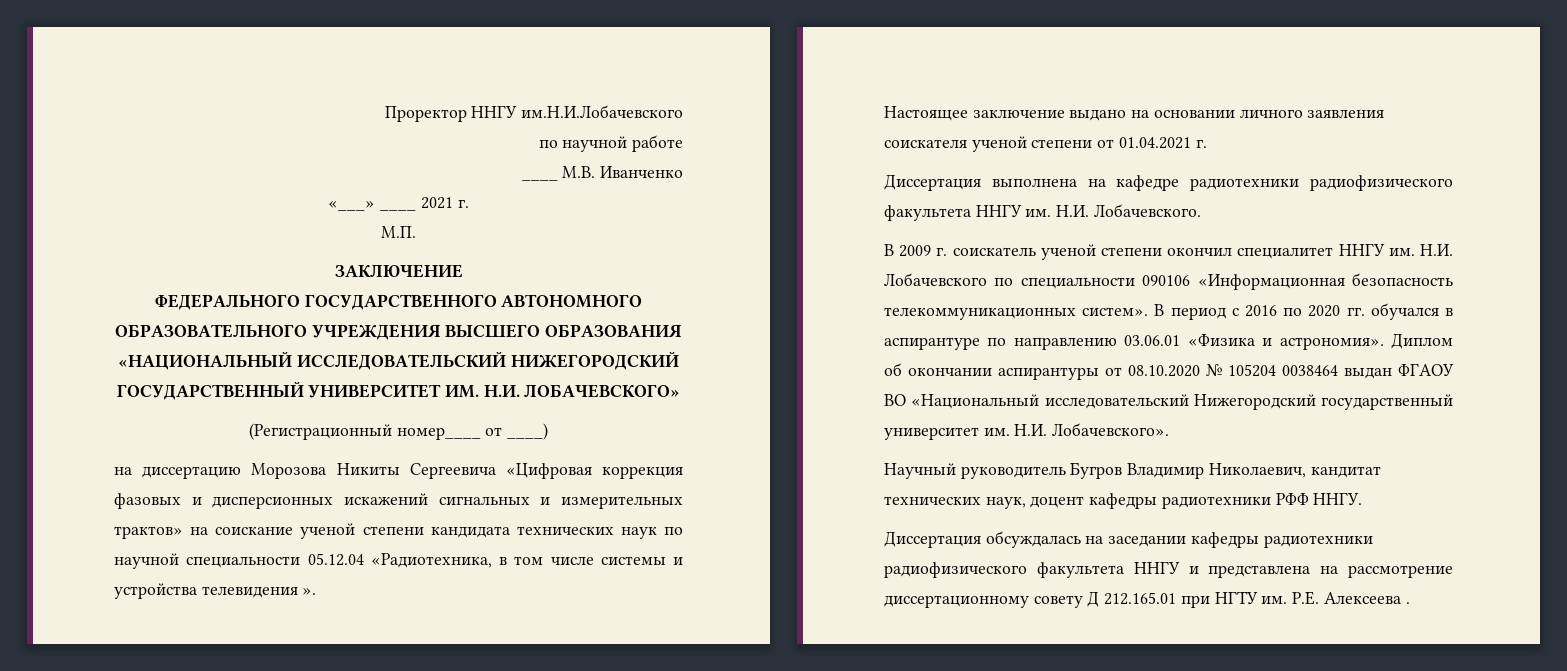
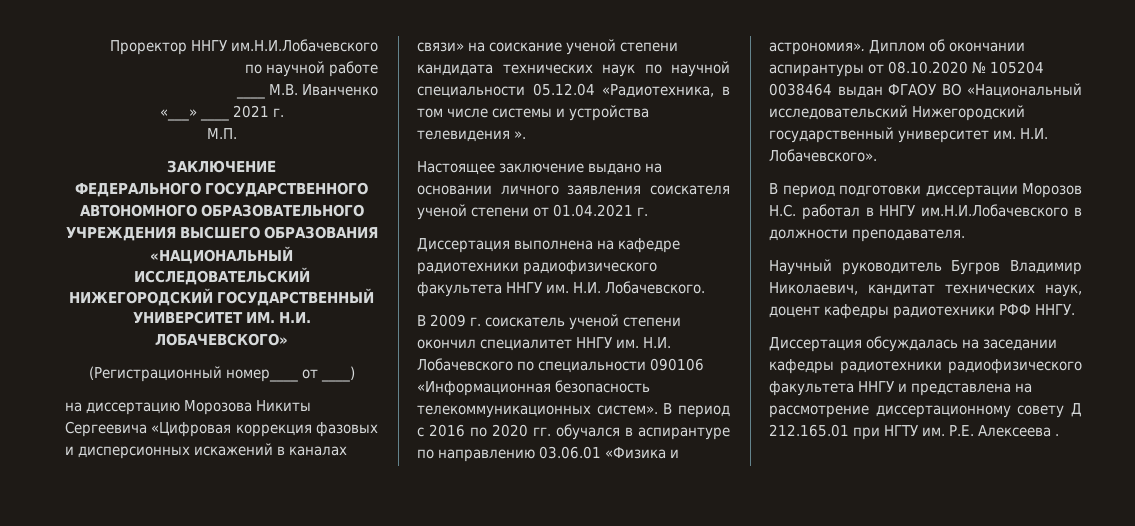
[438,496,683,509] [114,526,183,539] сигнальных и измерительных трактов» -> [277,446,347,456] [417,42,464,52] в каналах связи»
(1170, 429) none -> [769,183,1082,198] [769,204,1082,220] [769,229,965,242] // В период подготовки диссертации Морозов Н.С. работал в ННГУ им.Н.И.Лобачевского в должности преподавателя.

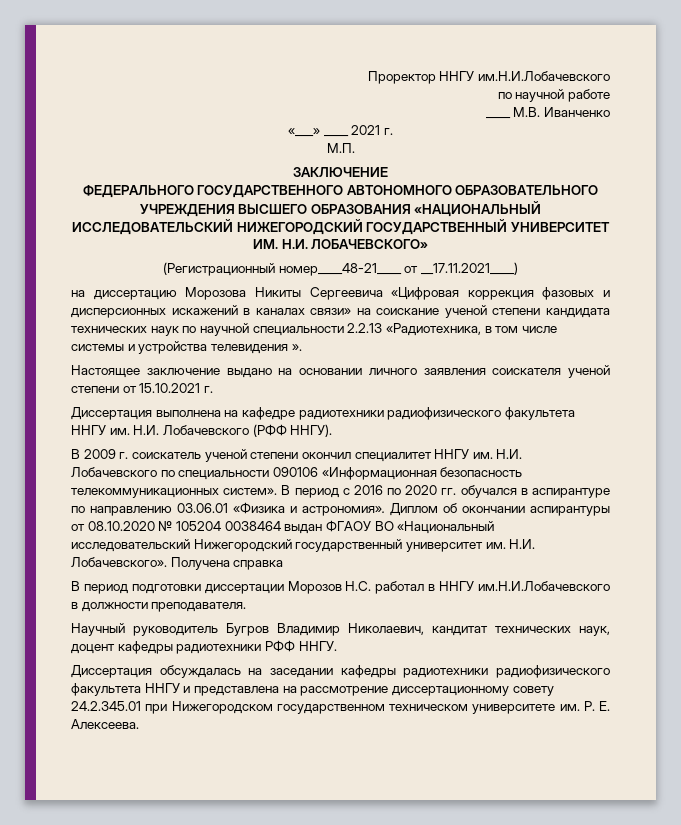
[225,366,355,382] номер____ от ____) -> [278,262,518,276] номер____48-21____ от __17.11.2021____)
[532,83,595,96] 05.12.04 -> [347,323,383,333] 2.2.13
[553,204,633,217] 01.04.2021 -> [139,383,201,393] 15.10.2021
[605,281,705,294] Лобачевского. -> [162,424,333,437] Лобачевского (РФФ ННГУ).
(877, 155) none -> [170,557,284,570] Получена справка
[1071,403,1082,417] [769,424,1059,440] Д 212.165.01 при НГТУ им. Р.Е. Алексеева . -> [71,701,610,714] [71,719,139,729] 24.2.345.01 при Нижегородском государственном техническом университете им. Р. Е. Алексеева.

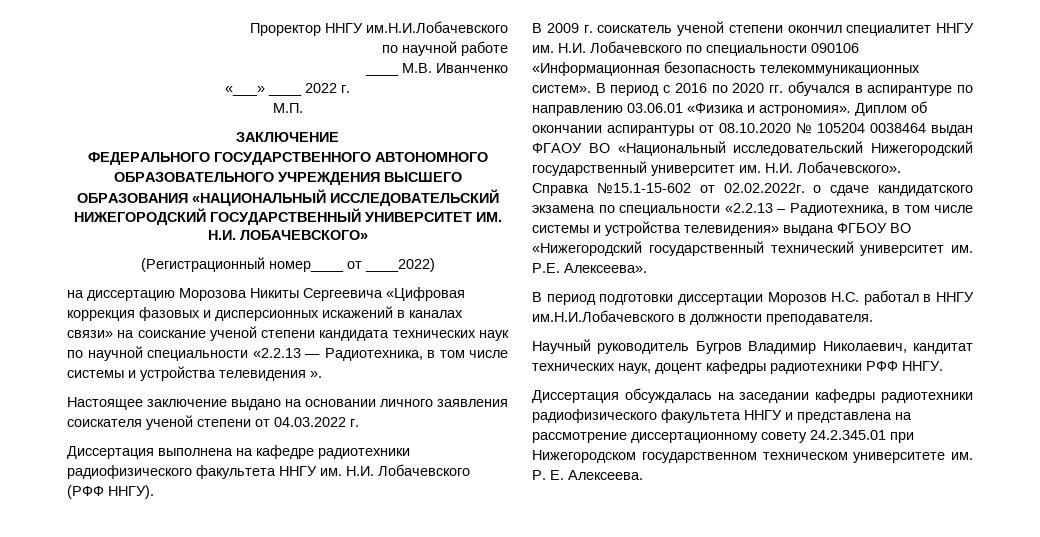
[351,125,381,135] 2021 -> [305,83,337,93] 2022
[278,262,518,276] номер____48-21____ от __17.11.2021____) -> [268,258,435,272] номер____ от ____2022)
[347,323,481,336] 2.2.13 «Радиотехника, -> [252,348,423,361] «2.2.13 — Радиотехника,
[139,383,201,393] 15.10.2021 -> [274,417,346,427] 04.03.2022
[170,557,284,570] Получена справка -> [532,183,973,196] [532,203,973,216] [532,221,911,236] [532,241,973,256] [532,263,647,273] // Справка №15.1-15-602 от 02.02.2022г. о сдаче кандидатского экзамена по специальности «2.2.13 – Радиотехника, в том числе системы и устройства телевидения» выдана ФГБОУ ВО «Нижегородский государственный технический университет им. Р.Е. Алексеева».

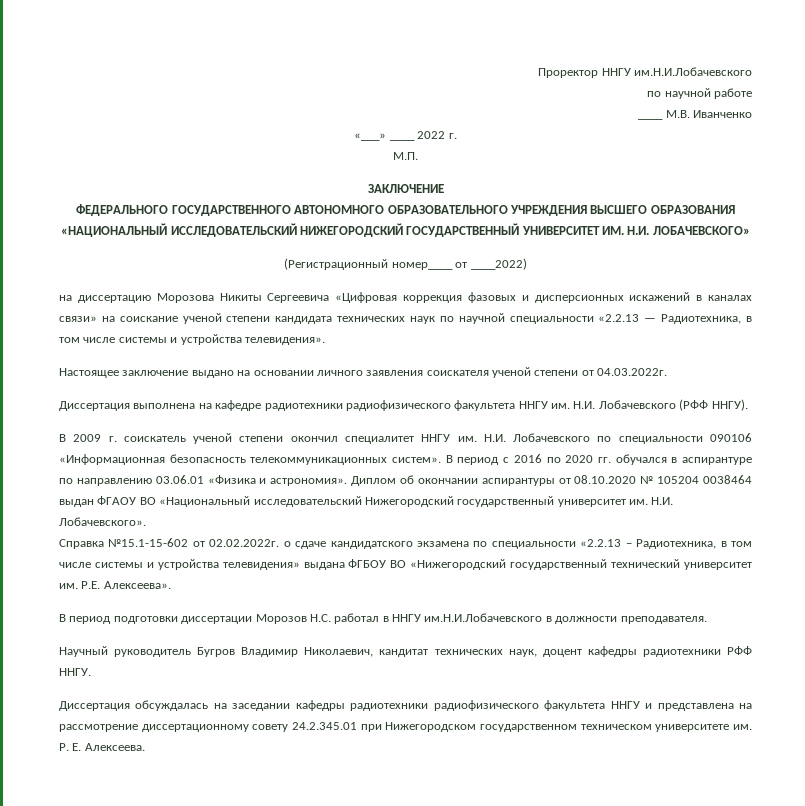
[219,370,322,381] телевидения ». -> [244,337,325,345] телевидения».
[274,417,359,427] 04.03.2022 г. -> [597,368,668,376] 04.03.2022г.

